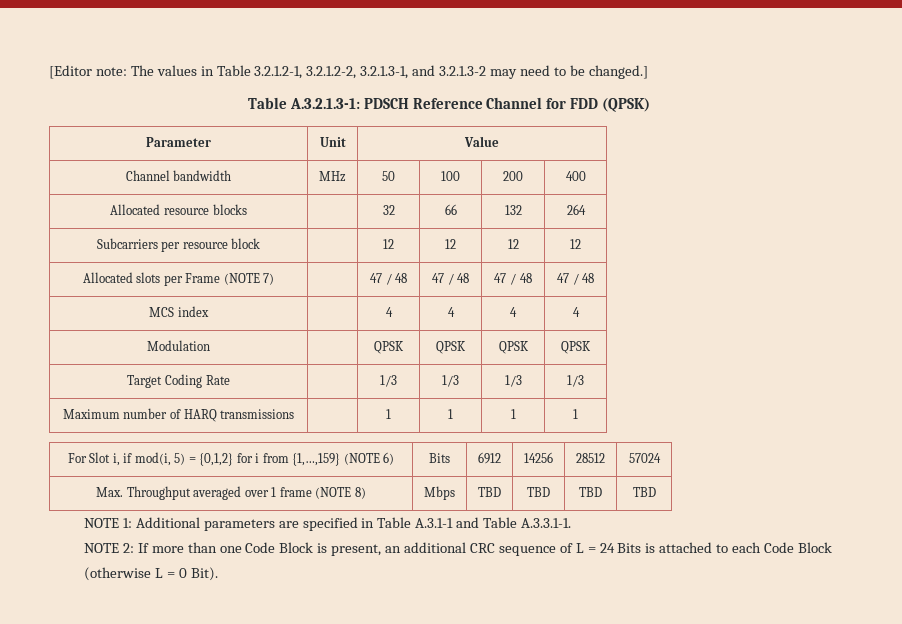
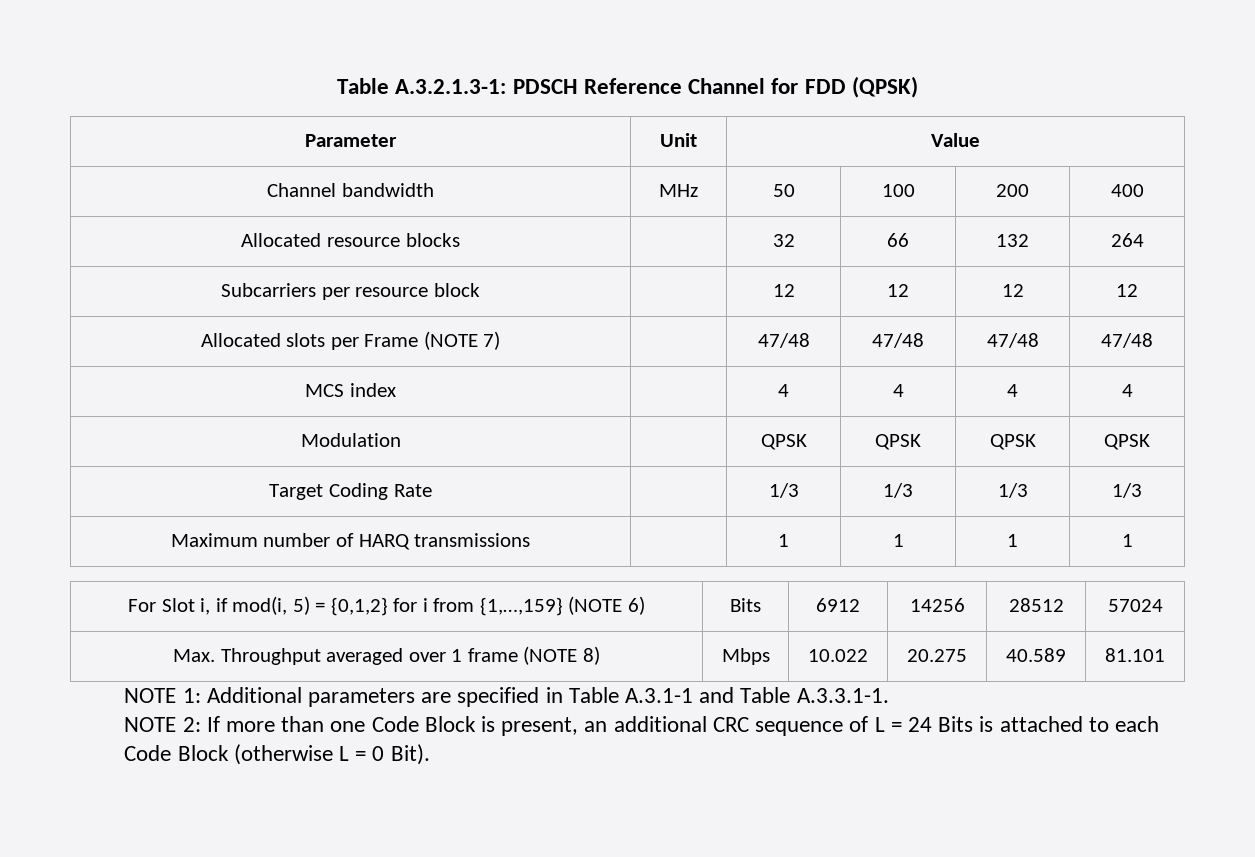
[49,65,648,79] [Editor note: The values in Table 3.2.1.2-1, 3.2.1.2-2, 3.2.1.3-1, and 3.2.1.3-2 may need to be changed.] // -> (337, 86) none
[369,273,408,285] [431,273,470,285] [494,273,532,285] [556,273,595,285] 47 / 48 | 47 / 48 | 47 / 48 | 47 / 48 -> [757,333,810,348] [872,333,924,348] [986,333,1039,348] [1101,333,1153,348] 47/48 | 47/48 | 47/48 | 47/48
[478,487,501,497] [527,487,550,497] [579,487,602,497] [632,487,656,497] TBD | TBD | TBD | TBD -> [808,649,868,662] [907,649,967,662] [1006,648,1066,662] [1105,648,1165,662] 10.022 | 20.275 | 40.589 | 81.101

